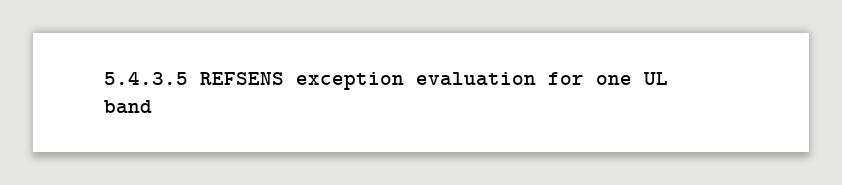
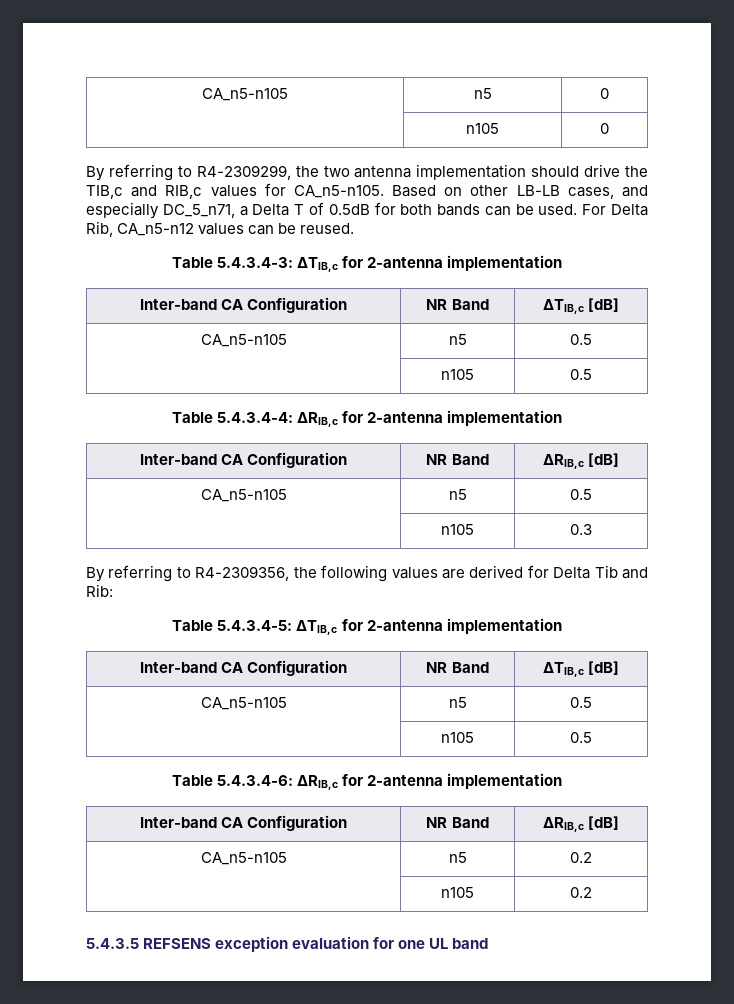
(104, 78) none -> [202,88,288,101] [473,88,492,99] [600,88,609,99] [466,123,499,134] [600,123,609,134] [86,164,648,181] [86,183,648,199] [86,202,648,219] [86,221,355,237] [171,255,563,272] [139,297,348,313] [426,299,489,310] [542,298,620,314] [200,334,287,347] [448,334,467,345] [570,334,592,345] [441,369,474,380] [570,369,592,380] [171,410,563,427] [139,452,348,468] [426,454,489,465] [542,453,620,469] [200,489,287,502] [448,489,467,500] [570,489,592,500] [441,524,474,535] [570,524,592,535] [86,565,649,582] [86,584,113,597] [172,618,562,635] [139,660,348,676] [426,662,489,673] [542,661,620,677] [200,697,287,710] [448,697,467,708] [570,697,592,708] [441,732,474,743] [570,732,592,743] [171,773,563,790] [139,815,348,831] [426,817,489,828] [542,816,620,832] [200,852,287,865] [448,852,467,863] [570,852,592,863] [441,887,474,898] [570,887,592,898] CA_n5-n105 | n5 | 0 // | n105 | 0 // By referring to R4-2309299, the two antenna implementation should drive the TIB,c and RIB,c values for CA_n5-n105. Based on other LB-LB cases, and especially DC_5_n71, a Delta T of 0.5dB for both bands can be used. For Delta Rib, CA_n5-n12 values can be reused. // Table 5.4.3.4-3: ΔTIB,c for 2-antenna implementation // Inter-band CA Configuration | NR Band | ΔTIB,c [dB] // CA_n5-n105 | n5 | 0.5 // | n105 | 0.5 // Table 5.4.3.4-4: ΔRIB,c for 2-antenna implementation // Inter-band CA Configuration | NR Band | ΔRIB,c [dB] // CA_n5-n105 | n5 | 0.5 // | n105 | 0.3 // By referring to R4-2309356, the following values are derived for Delta Tib and Rib: // Table 5.4.3.4-5: ΔTIB,c for 2-antenna implementation // Inter-band CA Configuration | NR Band | ΔTIB,c [dB] // CA_n5-n105 | n5 | 0.5 // | n105 | 0.5 // Table 5.4.3.4-6: ΔRIB,c for 2-antenna implementation // Inter-band CA Configuration | NR Band | ΔRIB,c [dB] // CA_n5-n105 | n5 | 0.2 // | n105 | 0.2 //

